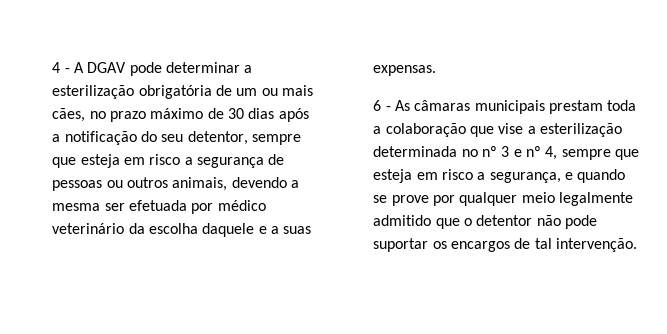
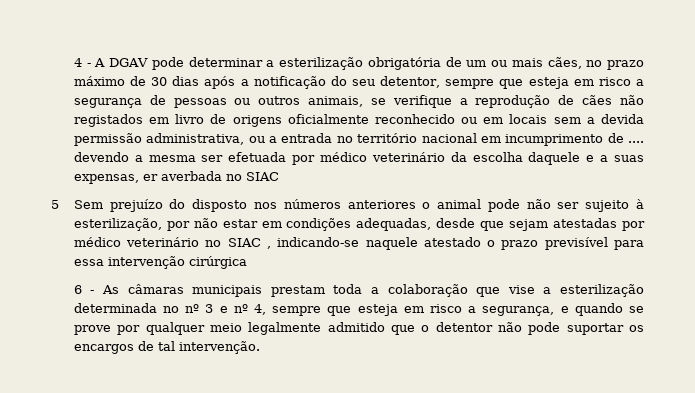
(228, 184) none -> [370,95,644,108] [73,114,644,127] [73,133,645,146] se verifique a reprodução de cães não registados em livro de origens oficialmente reconhecido ou em locais sem a devida permissão administrativa, ou a entrada no território nacional em incumprimento de ....
[373,65,437,76] expensas. -> [73,171,279,184] [51,199,645,212] [73,218,645,231] [73,237,644,250] [73,256,247,269] expensas, er averbada no SIAC // 5 Sem prejuízo do disposto nos números anteriores o animal pode não ser sujeito à esterilização, por não estar em condições adequadas, desde que sejam atestadas por médico veterinário no SIAC , indicando-se naquele atestado o prazo previsível para essa intervenção cirúrgica

